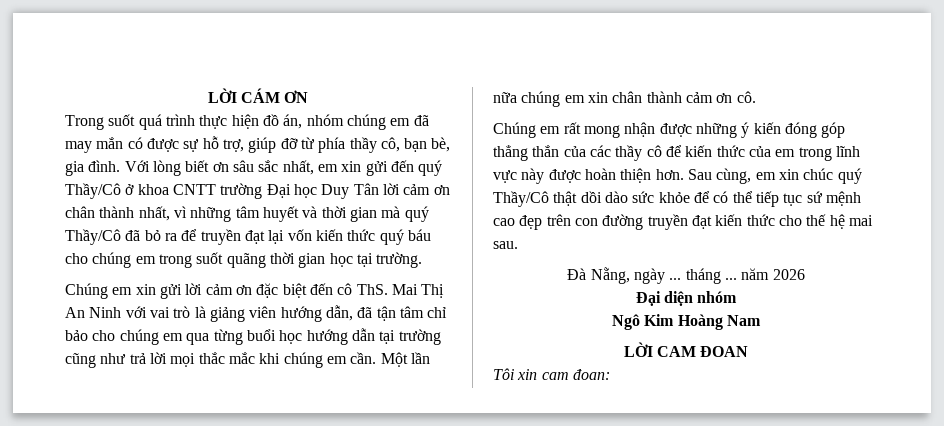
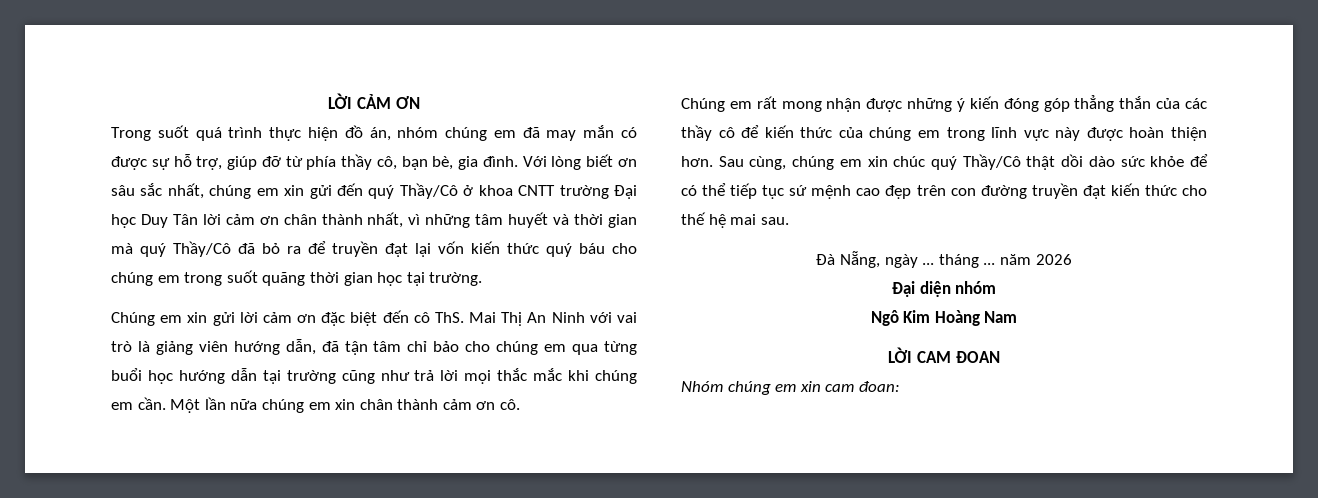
[207,88,280,103] LỜI CÁM -> [328,93,391,109] LỜI CẢM
(314, 167) none -> [209,185,252,199] chúng
(771, 151) none -> [869,127,912,141] chúng
(752, 176) none -> [792,156,835,170] chúng
[493,368,514,380] Tôi -> [681,381,797,395] Nhóm chúng em

